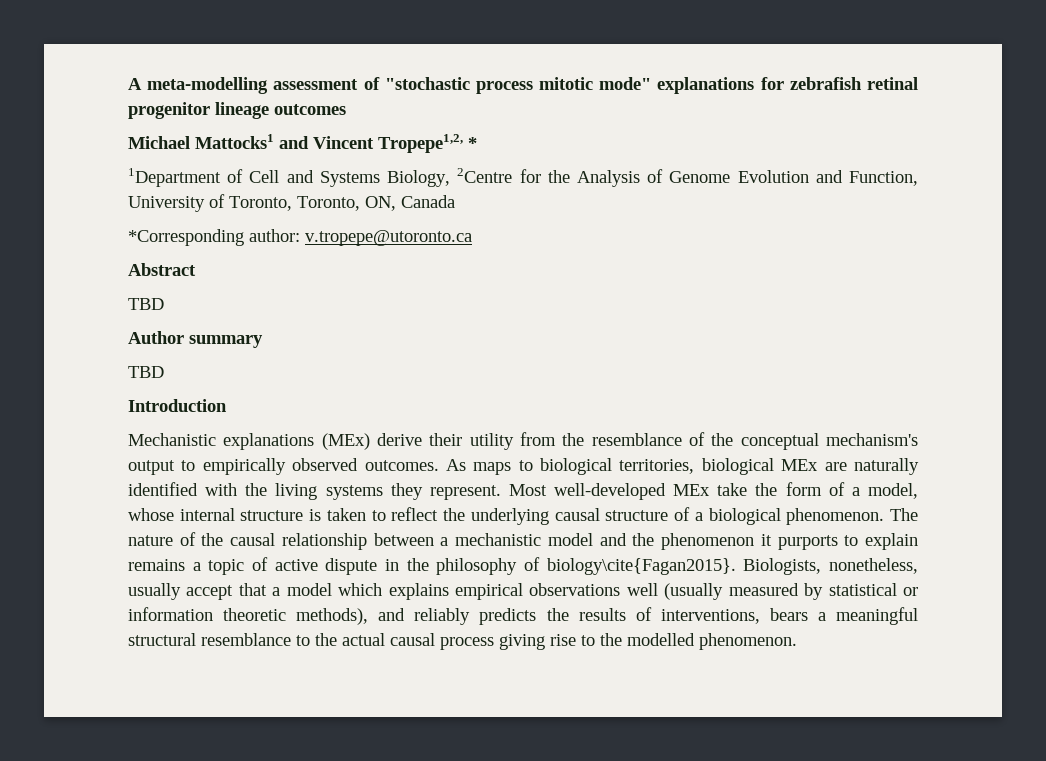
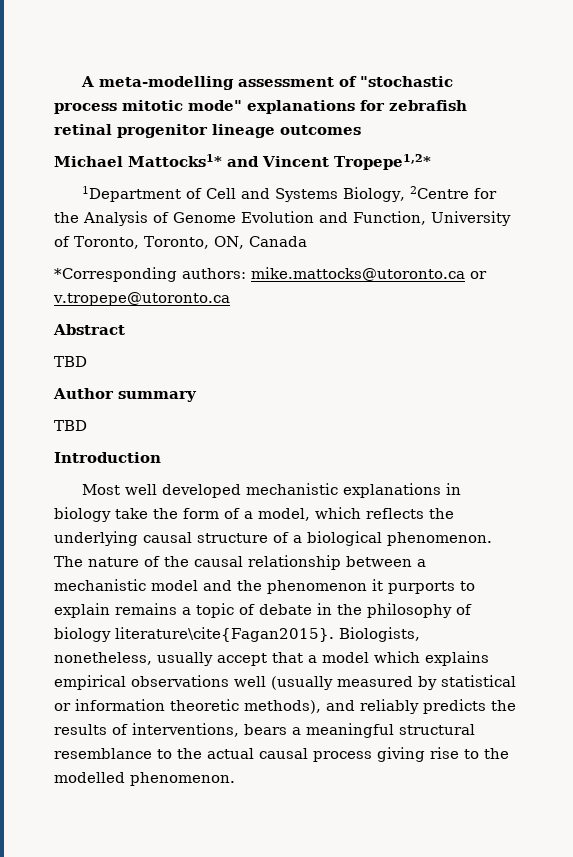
[195,134,274,149] Mattocks1 -> [128,154,222,167] Mattocks1*
[378,134,477,153] Tropepe1,2, * -> [334,154,431,170] Tropepe1,2*
[249,229,300,242] author: -> [182,267,487,281] authors: mike.mattocks@utoronto.ca or
[128,432,918,450] [128,458,919,475] [128,482,711,500] Mechanistic explanations (MEx) derive their utility from the resemblance of the conceptual mechanism's output to empirically observed outcomes. As maps to biological territories, biological MEx are naturally identified with the living systems they represent. Most well-developed MEx -> [82,483,462,498] [54,507,111,522] Most well developed mechanistic explanations in biology
[128,507,439,521] whose internal structure is taken to reflect -> [315,507,424,519] which reflects
[274,558,378,575] active dispute -> [259,604,312,615] debate
[546,558,736,575] biology\cite{Fagan2015}. -> [54,627,334,642] biology literature\cite{Fagan2015}.

